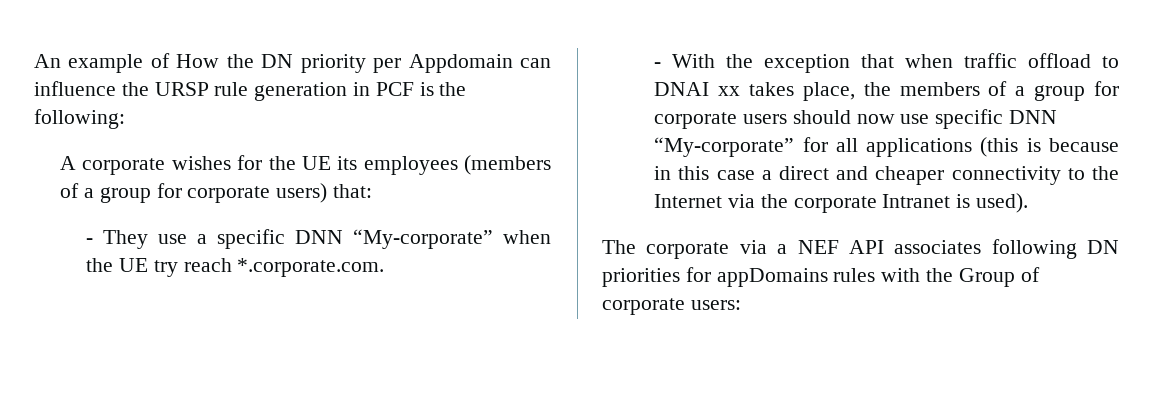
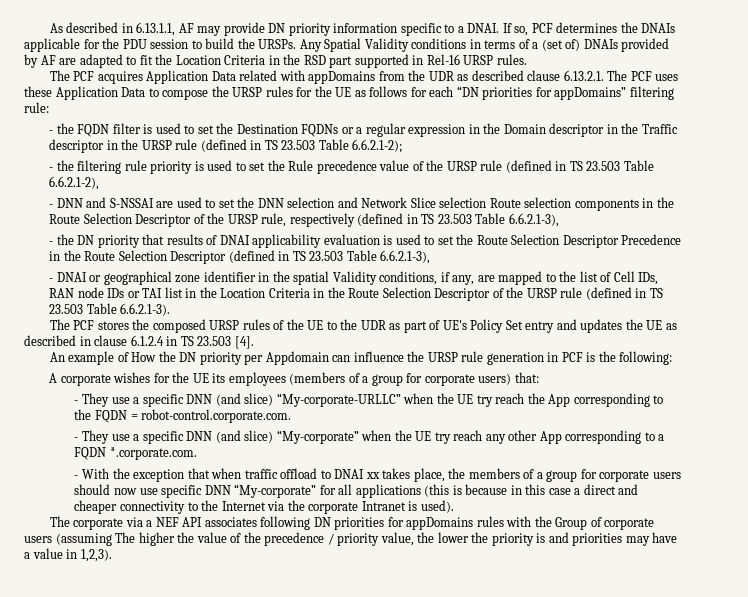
(34, 61) none -> [49,22,676,36] [24,38,670,52] [24,54,527,68] [49,70,679,84] [24,86,674,100] [24,102,49,113] [49,123,678,137] [49,139,403,153] [49,160,654,174] [49,176,100,190] [49,197,674,211] [49,213,559,227] [49,234,682,248] [49,250,431,264] [49,271,659,285] [49,287,663,301] [49,303,171,316] [49,319,677,333] [24,335,254,349] As described in 6.13.1.1, AF may provide DN priority information specific to a DNAI. If so, PCF determines the DNAIs applicable for the PDU session to build the URSPs. Any Spatial Validity conditions in terms of a (set of) DNAIs provided by AF are adapted to fit the Location Criteria in the RSD part supported in Rel-16 URSP rules. // The PCF acquires Application Data related with appDomains from the UDR as described clause 6.13.2.1. The PCF uses these Application Data to compose the URSP rules for the UE as follows for each “DN priorities for appDomains” filtering rule: // - the FQDN filter is used to set the Destination FQDNs or a regular expression in the Domain descriptor in the Traffic descriptor in the URSP rule (defined in TS 23.503 Table 6.6.2.1-2); // - the filtering rule priority is used to set the Rule precedence value of the URSP rule (defined in TS 23.503 Table 6.6.2.1-2), // - DNN and S-NSSAI are used to set the DNN selection and Network Slice selection Route selection components in the Route Selection Descriptor of the URSP rule, respectively (defined in TS 23.503 Table 6.6.2.1-3), // - the DN priority that results of DNAI applicability evaluation is used to set the Route Selection Descriptor Precedence in the Route Selection Descriptor (defined in TS 23.503 Table 6.6.2.1-3), // - DNAI or geographical zone identifier in the spatial Validity conditions, if any, are mapped to the list of Cell IDs, RAN node IDs or TAI list in the Location Criteria in the Route Selection Descriptor of the URSP rule (defined in TS 23.503 Table 6.6.2.1-3). // The PCF stores the composed URSP rules of the UE to the UDR as part of UE's Policy Set entry and updates the UE as described in clause 6.1.2.4 in TS 23.503 [4]. //
(344, 237) none -> [215,393,664,407] [74,409,292,423] [74,430,274,444] (and slice) “My-corporate-URLLC” when the UE try reach the App corresponding to the FQDN = robot-control.corporate.com. // - They use a specific DNN (and slice)
(232, 265) none -> [485,430,665,444] [74,447,107,460] any other App corresponding to a FQDN
[690,300,741,310] users: -> [24,532,678,546] [24,548,112,562] users (assuming The higher the value of the precedence / priority value, the lower the priority is and priorities may have a value in 1,2,3).

